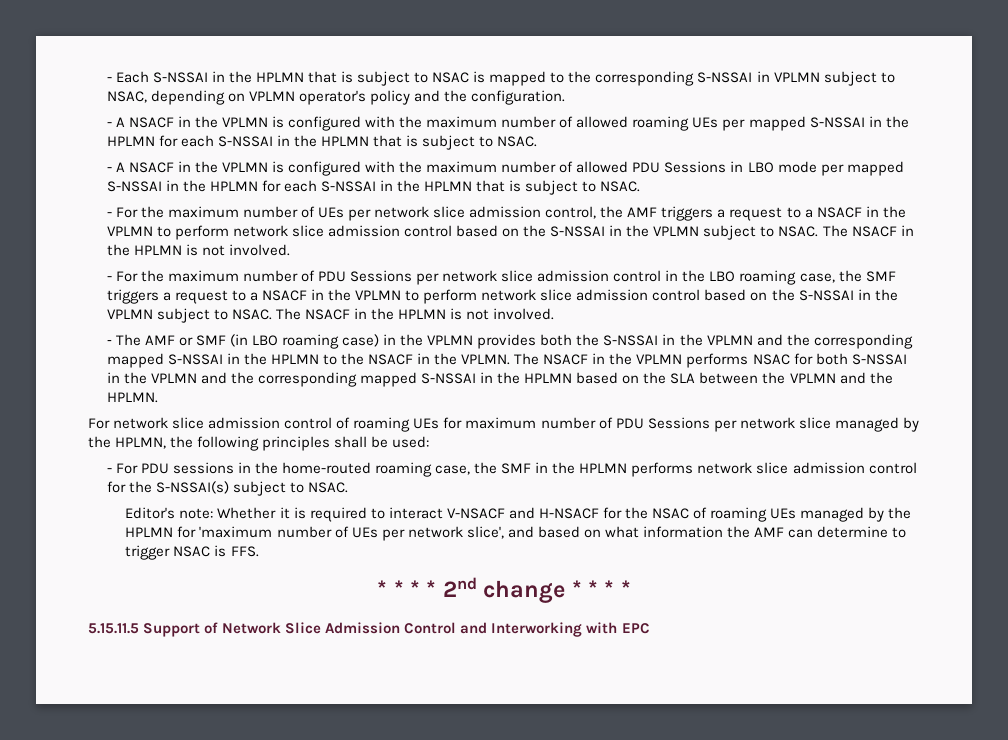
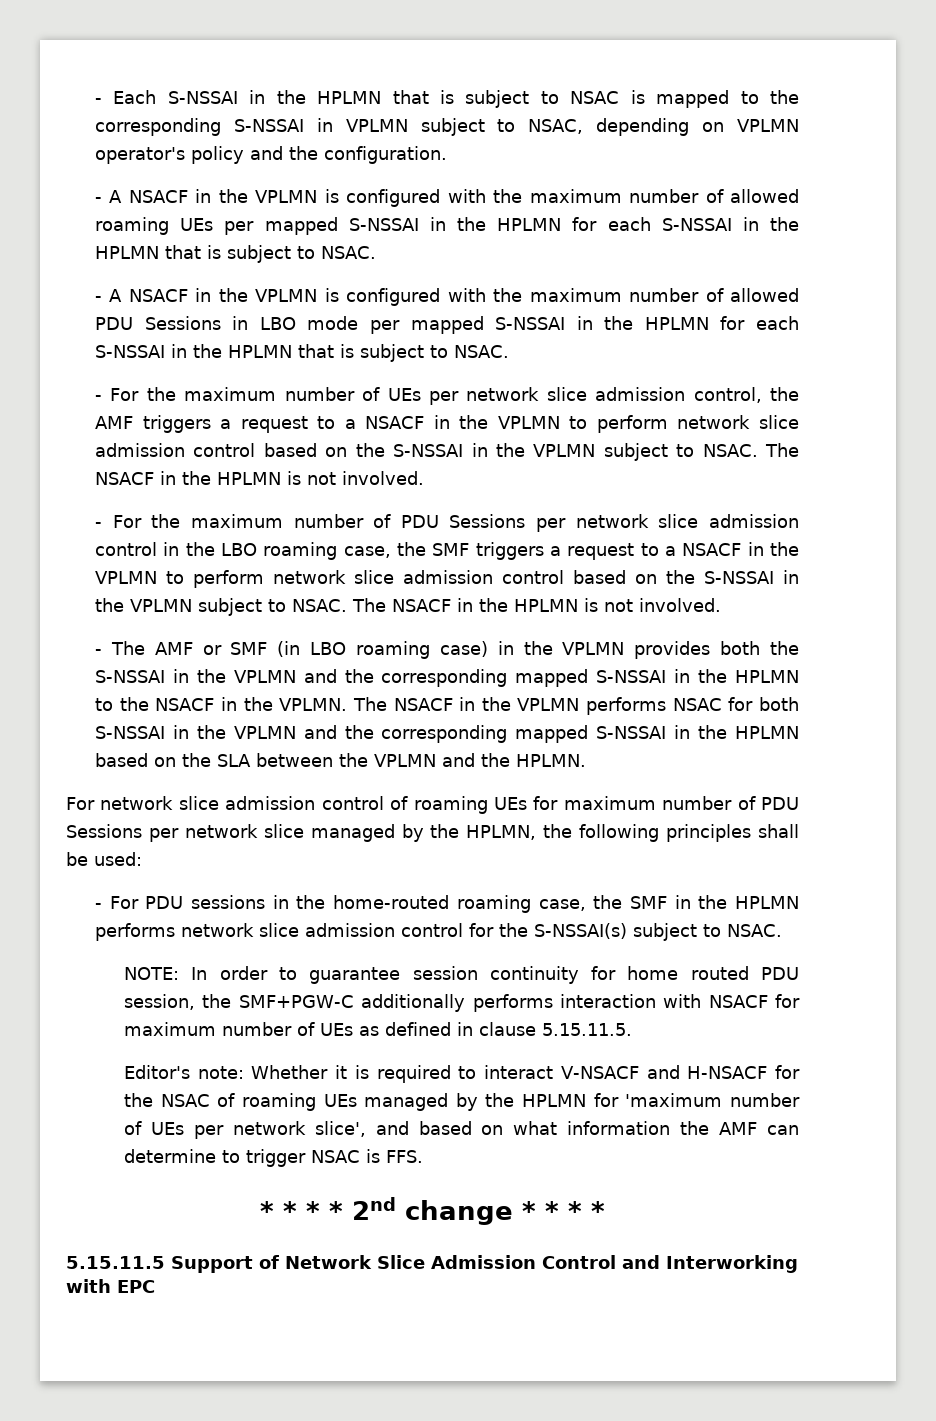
(348, 487) none -> [124,966,799,984] [124,994,800,1012] [124,1022,633,1036] // NOTE: In order to guarantee session continuity for home routed PDU session, the SMF+PGW-C additionally performs interaction with NSACF for maximum number of UEs as defined in clause 5.15.11.5.

